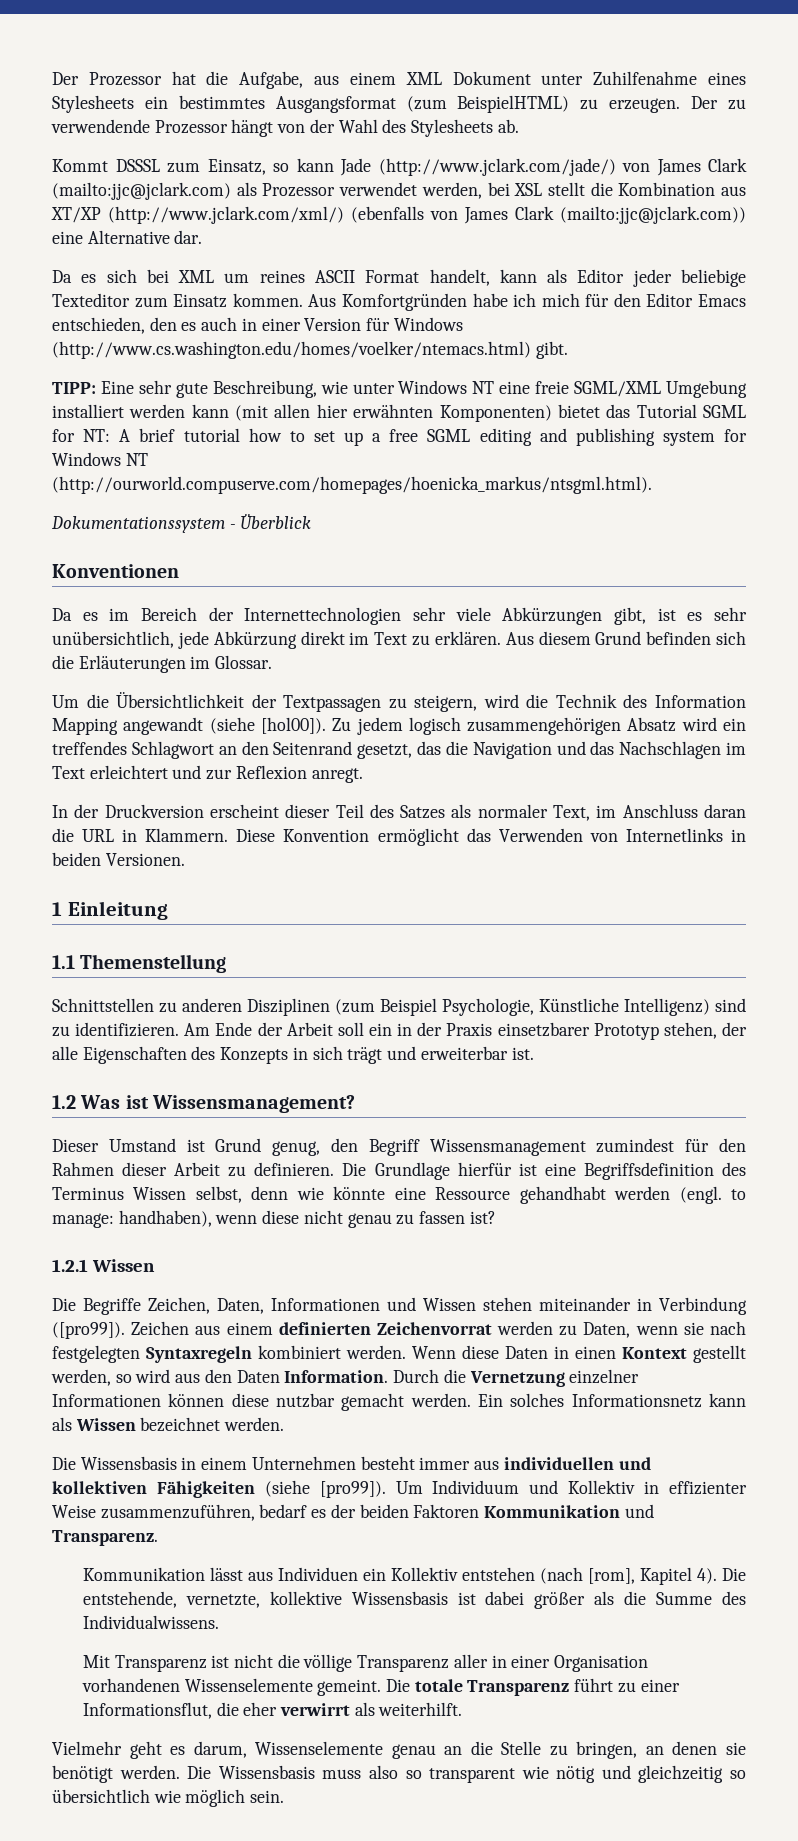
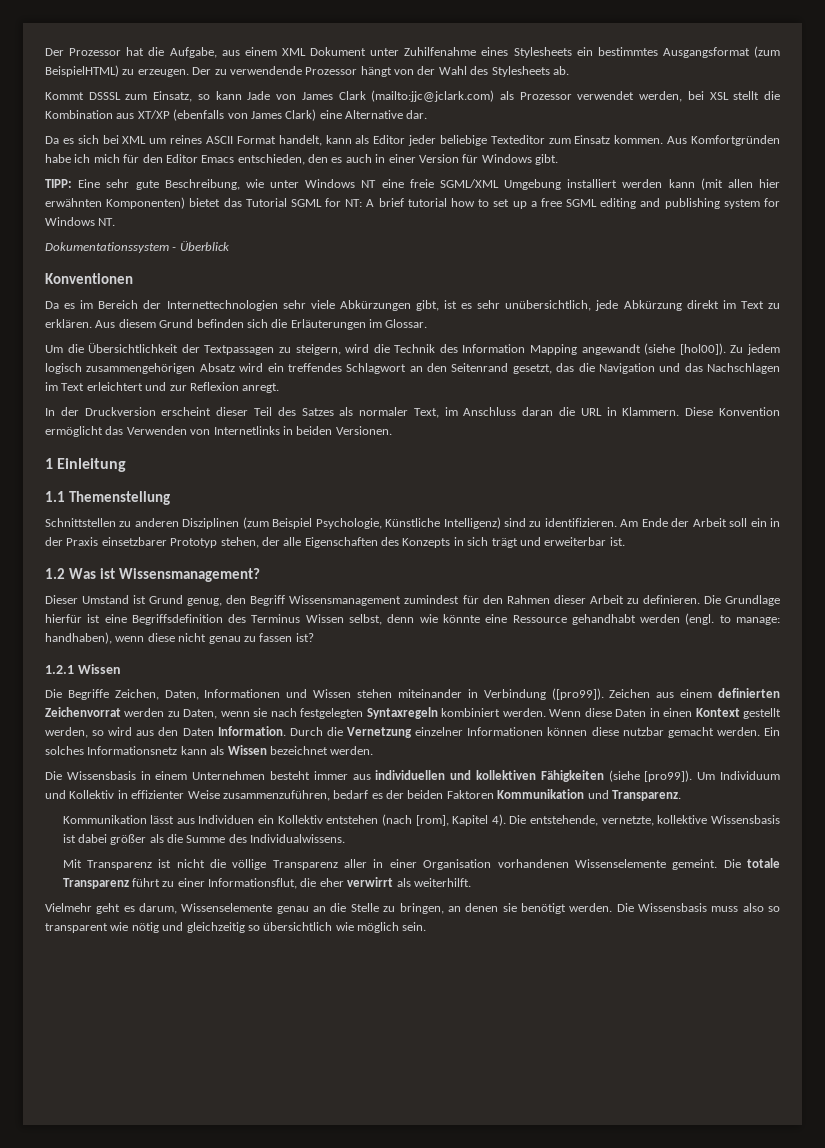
[378,158,616,176] (http://www.jclark.com/jade/) -> (271, 95) none
[108,206,344,224] (http://www.jclark.com/xml/) -> (170, 114) none
[515,206,746,224] Clark (mailto:jjc@jclark.com)) -> [285,109,317,121] Clark)
[52,341,531,359] (http://www.cs.washington.edu/homes/voelker/ntemacs.html) -> (532, 158) none
[125,453,148,466] [52,476,652,494] NT (http://ourworld.compuserve.com/homepages/hoenicka_markus/ntsgml.html). -> [98,218,116,226] NT.

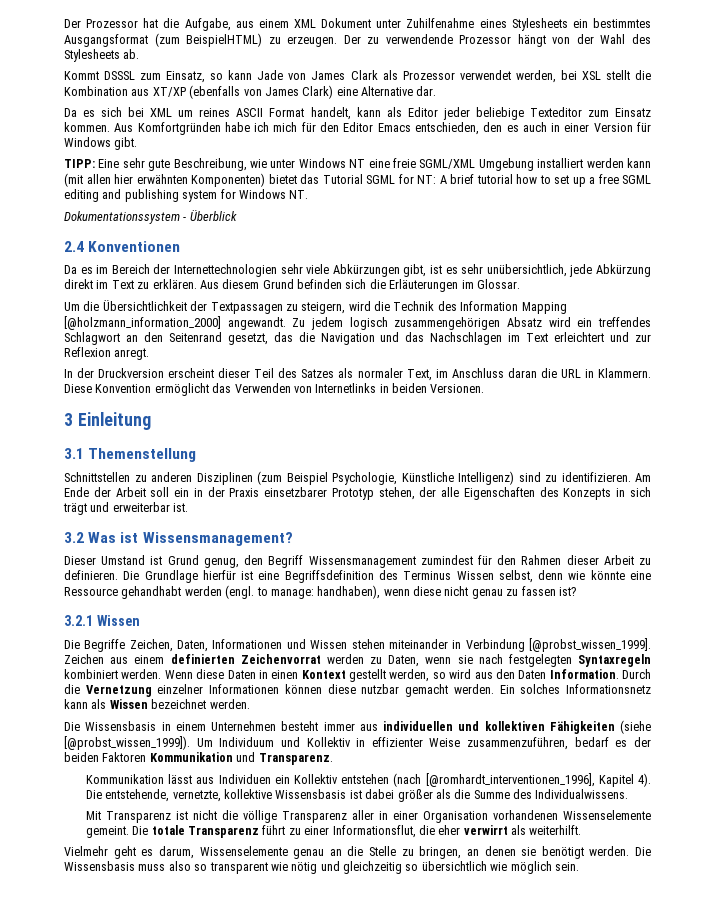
[371,90,495,102] (mailto:jjc@jclark.com) -> (378, 75) none
(230, 246) none -> [64,241,84,252] 2.4
[581,343,726,355] angewandt (siehe [hol00]). -> [64,316,286,330] [@holzmann_information_2000] angewandt.
[45,458,53,469] 1 -> [64,413,73,426] 3
[45,491,65,502] 1.1 -> [64,448,84,459] 3.1
[45,568,65,579] 1.2 -> [64,532,84,543] 3.2
[45,665,74,674] 1.2.1 -> [64,615,93,626] 3.2.1
[551,688,604,700] ([pro99]). -> [529,638,651,652] [@probst_wissen_1999].
[644,770,693,782] [pro99]). -> [64,736,190,750] [@probst_wissen_1999]).
[415,815,449,826] [rom], -> [425,773,595,787] [@romhardt_interventionen_1996],

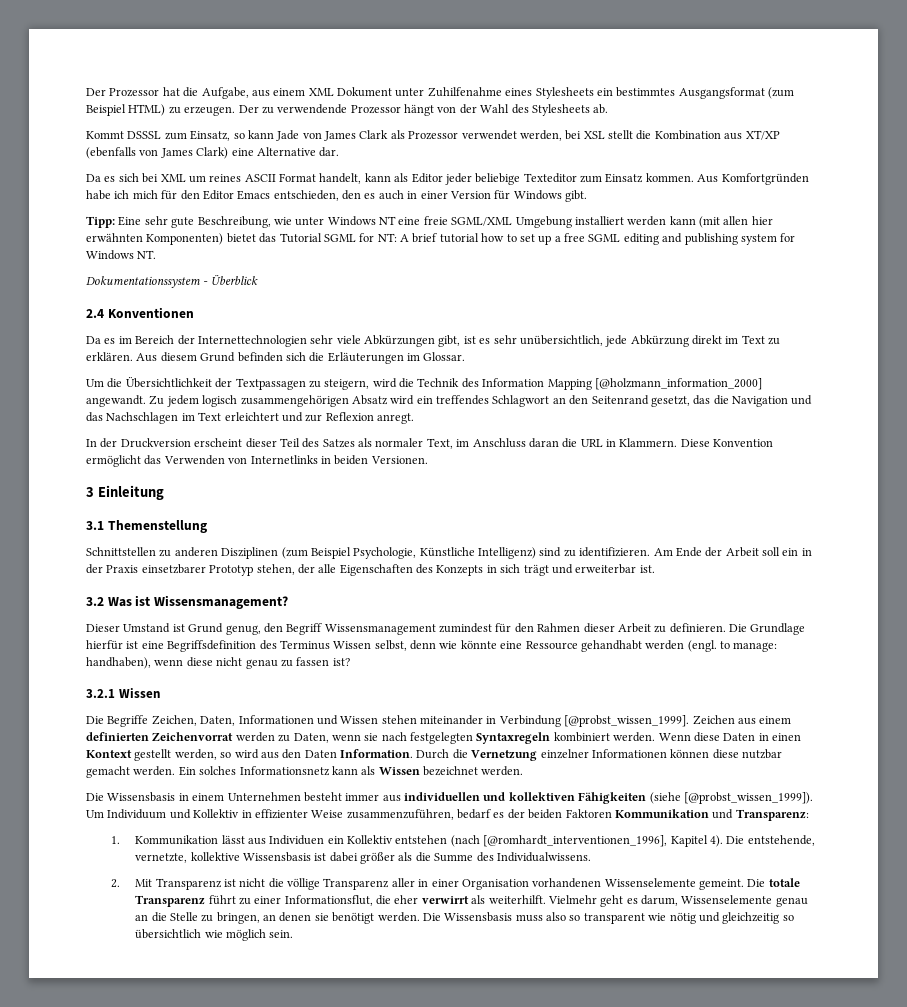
[186,33,263,47] BeispielHTML) -> [86,104,166,116] Beispiel HTML)
[64,159,95,168] TIPP: -> [86,216,115,228] Tipp:
[258,753,333,765] Transparenz. // -> [735,809,809,821] [110,836,120,844] Transparenz: // 1.
(629, 794) none -> [110,879,120,888] 2.
(582, 830) // -> (546, 899) none

